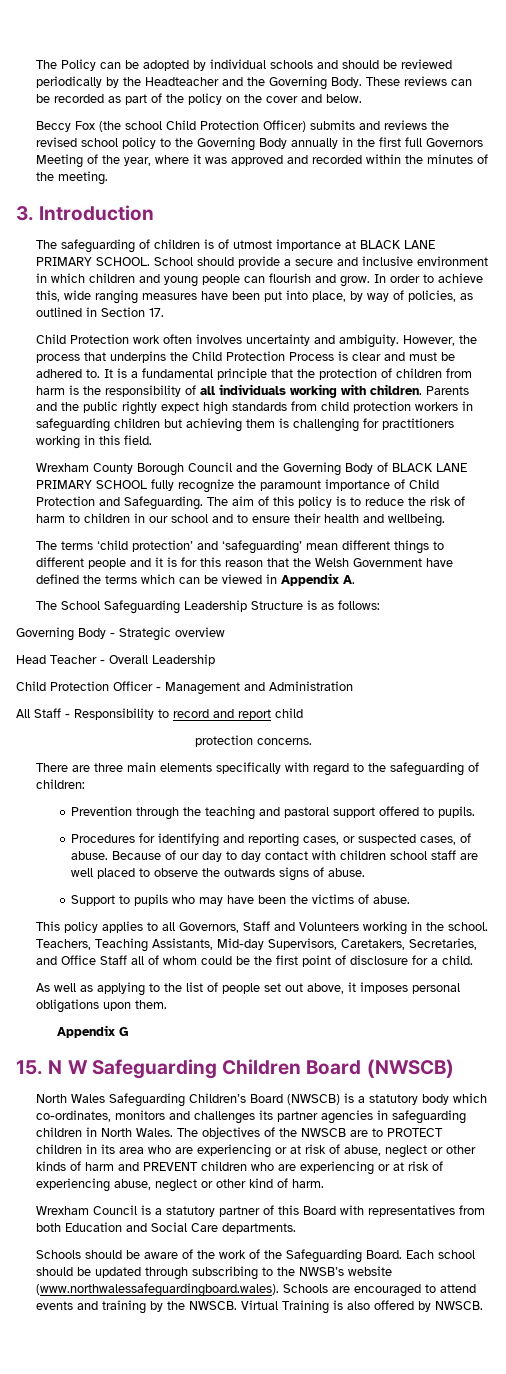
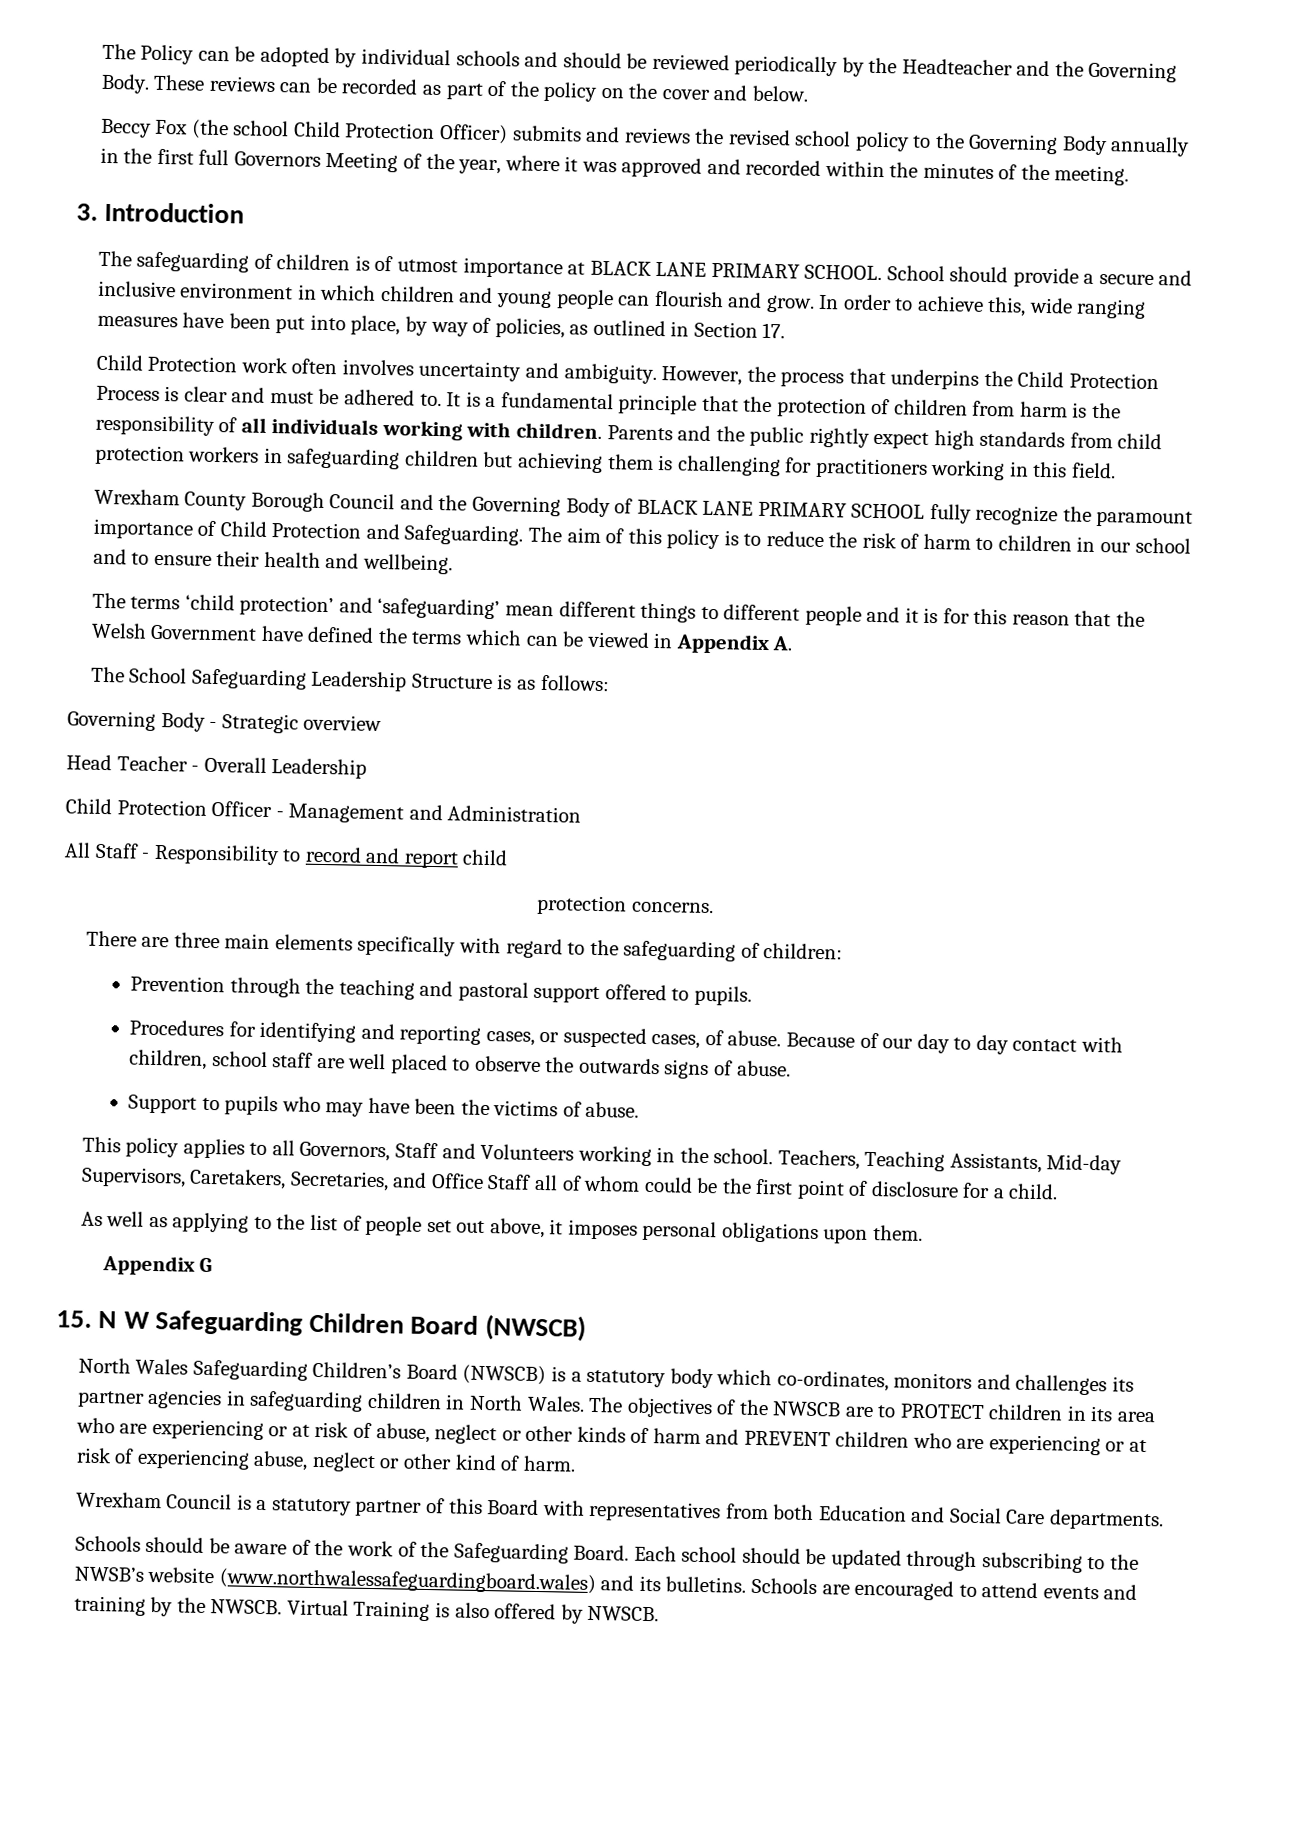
[340,850,387,860] children -> [129,1049,208,1070] children,
[36,1283,280,1297] (www.northwalessafeguardingboard.wales). -> [218,1568,747,1595] (www.northwalessafeguardingboard.wales) and its bulletins.

